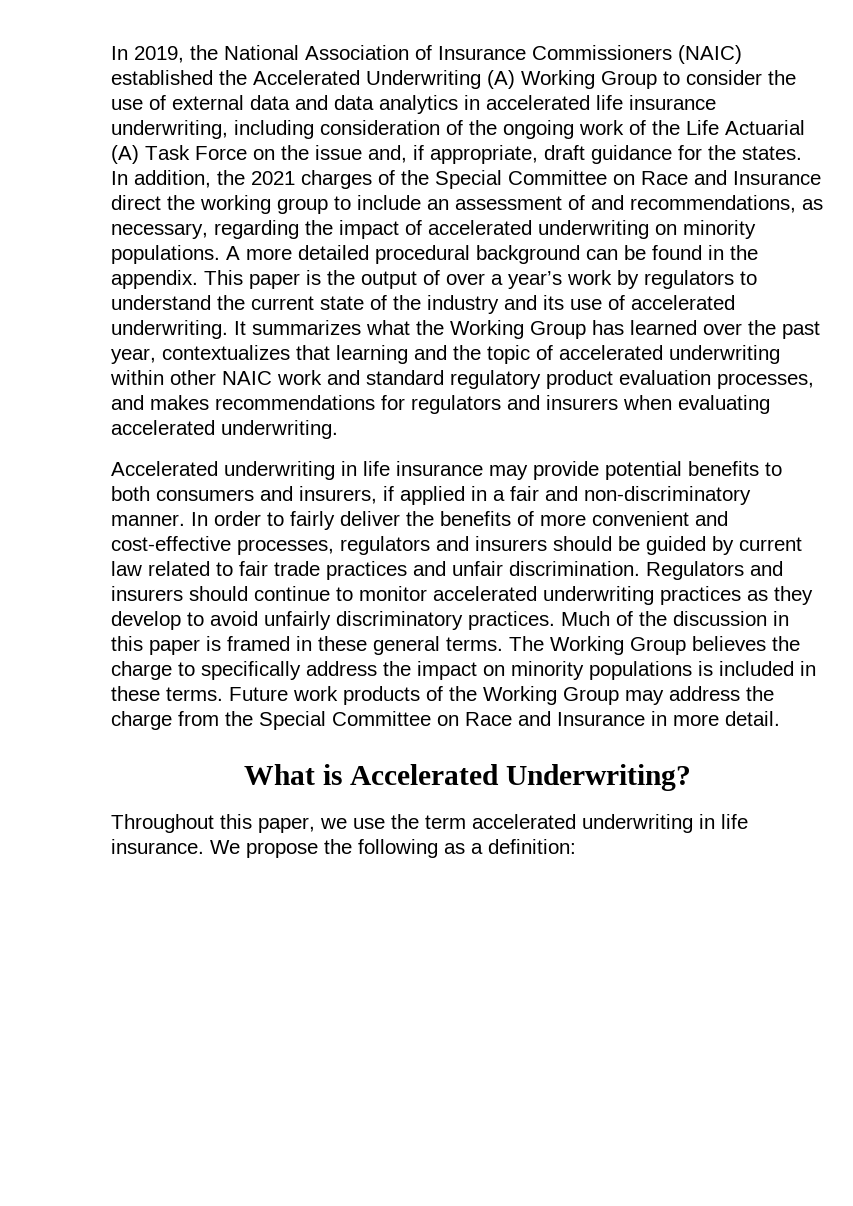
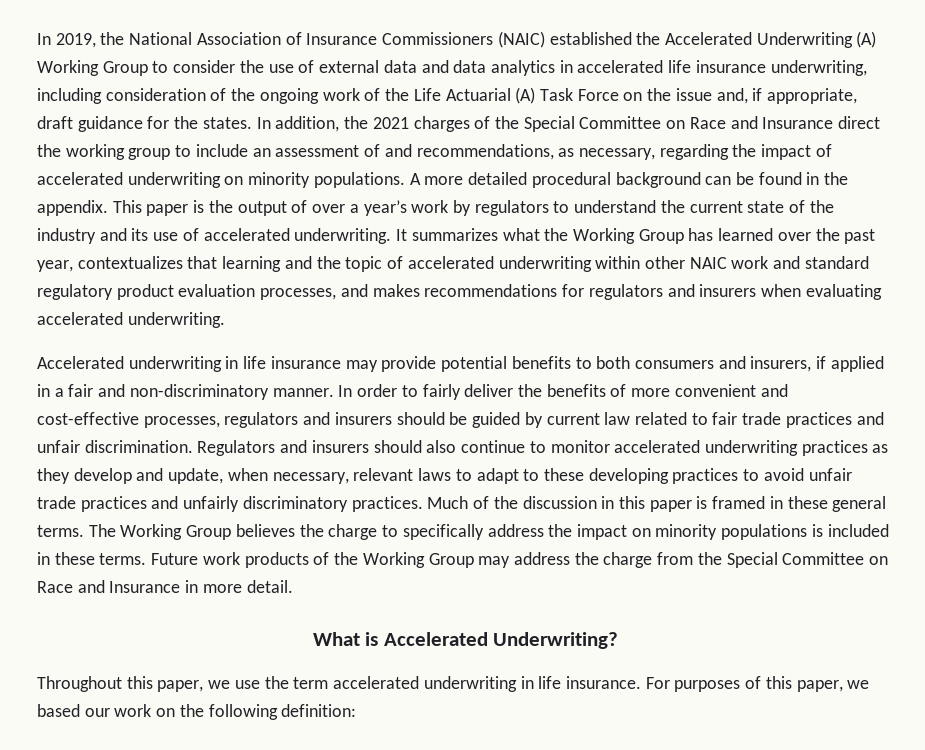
(248, 593) none -> [426,440,457,453] also
[187,611,258,626] to avoid -> [136,468,852,484] [37,496,179,512] and update, when necessary, relevant laws to adapt to these developing practices to avoid unfair trade practices and
[210,839,483,858] We propose the following as a -> [645,676,870,692] [37,704,278,720] For purposes of this paper, we based our work on the following

